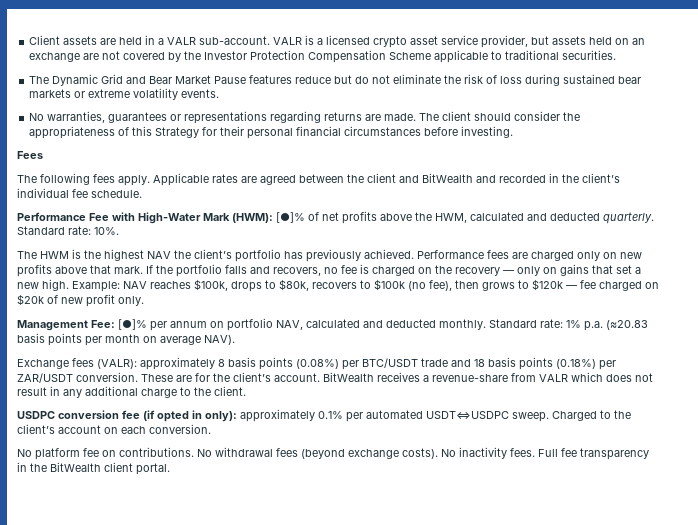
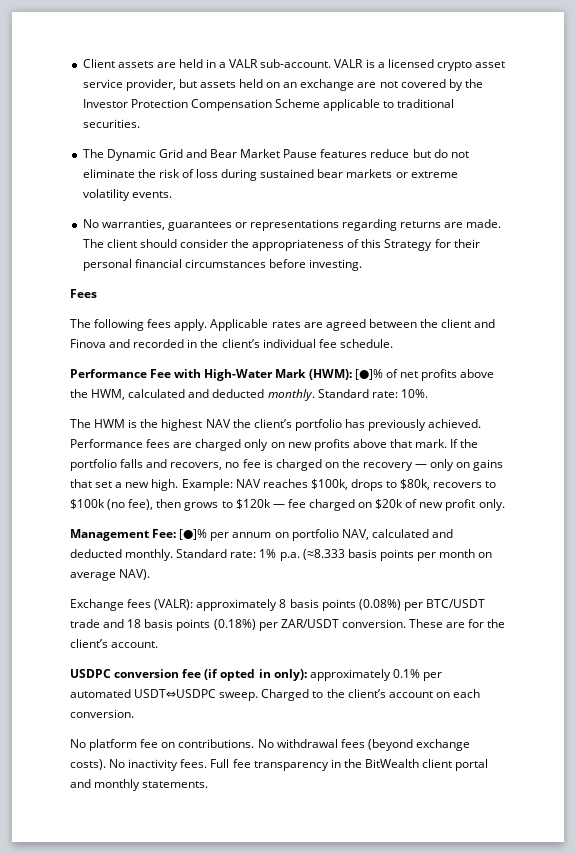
[422,173,473,183] BitWealth -> [70,339,106,348] Finova
[603,212,654,224] quarterly. -> [267,389,315,401] monthly.
[606,320,648,330] (≈20.83 -> [302,549,345,560] (≈8.333
[323,372,653,382] [17,386,246,398] BitWealth receives a revenue-share from VALR which does not result in any additional charge to the client. -> (159, 644) none
[136,463,170,475] portal. -> [455,759,489,771] [70,779,209,791] portal and monthly statements.

